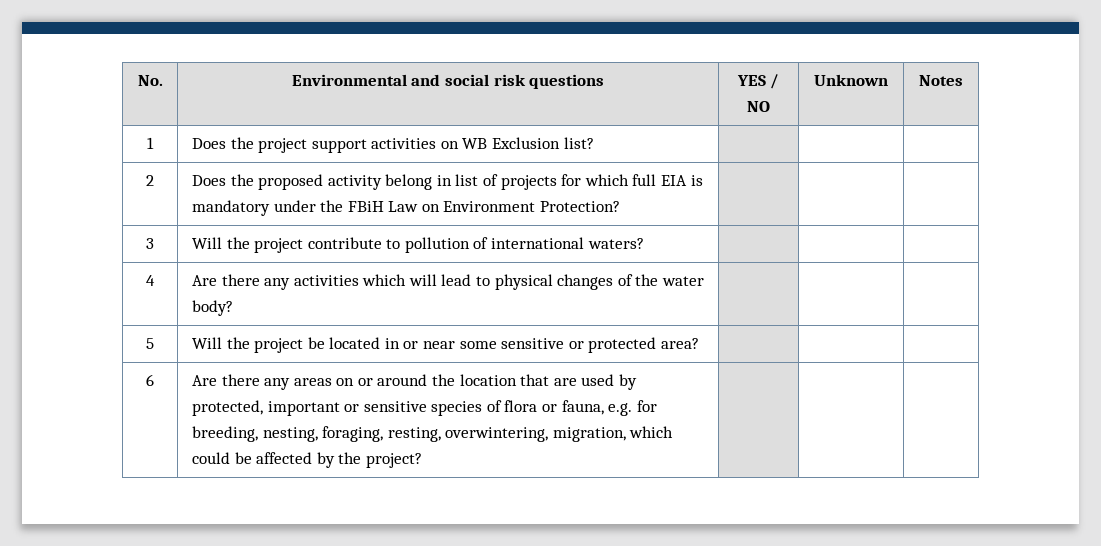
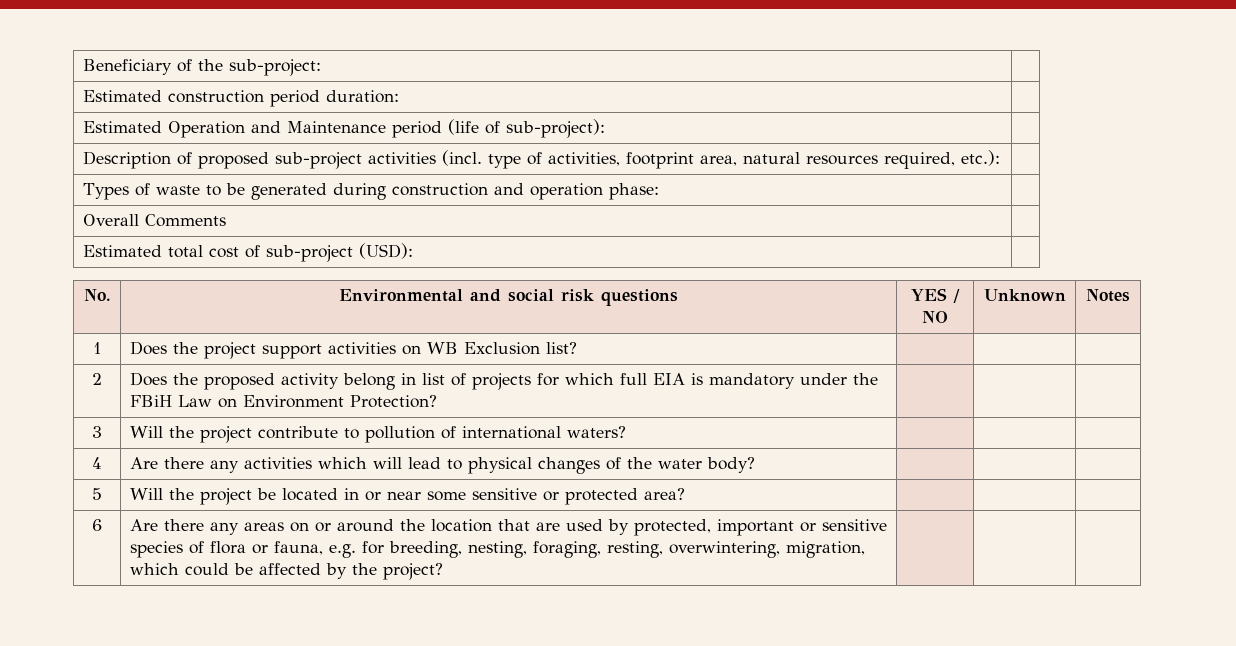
(137, 80) none -> [82,59,321,76] [82,90,399,107] [82,119,605,138] [82,150,1000,169] [82,183,659,200] [82,214,226,227] [82,243,413,262] Beneficiary of the sub-project: | // Estimated construction period duration: | // Estimated Operation and Maintenance period (life of sub-project): | // Description of proposed sub-project activities (incl. type of activities, footprint area, natural resources required, etc.): | // Types of waste to be generated during construction and operation phase: | // Overall Comments | // Estimated total cost of sub-project (USD): | //

